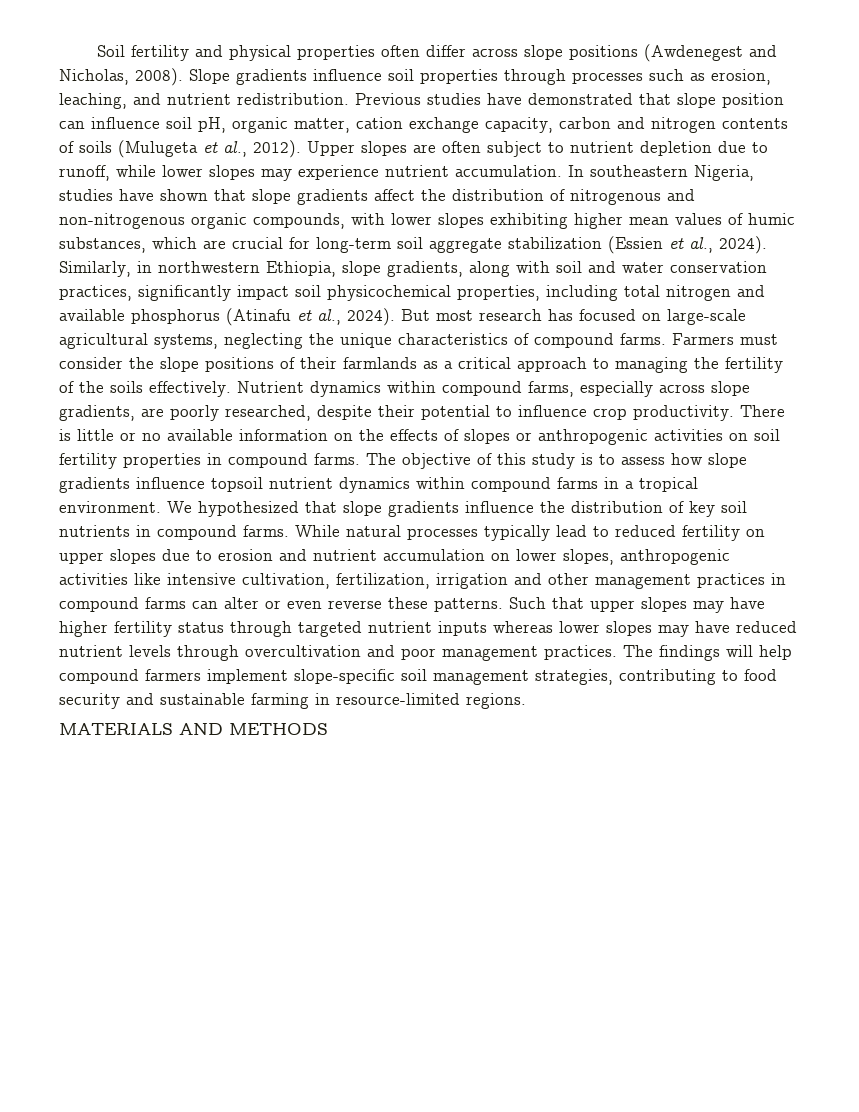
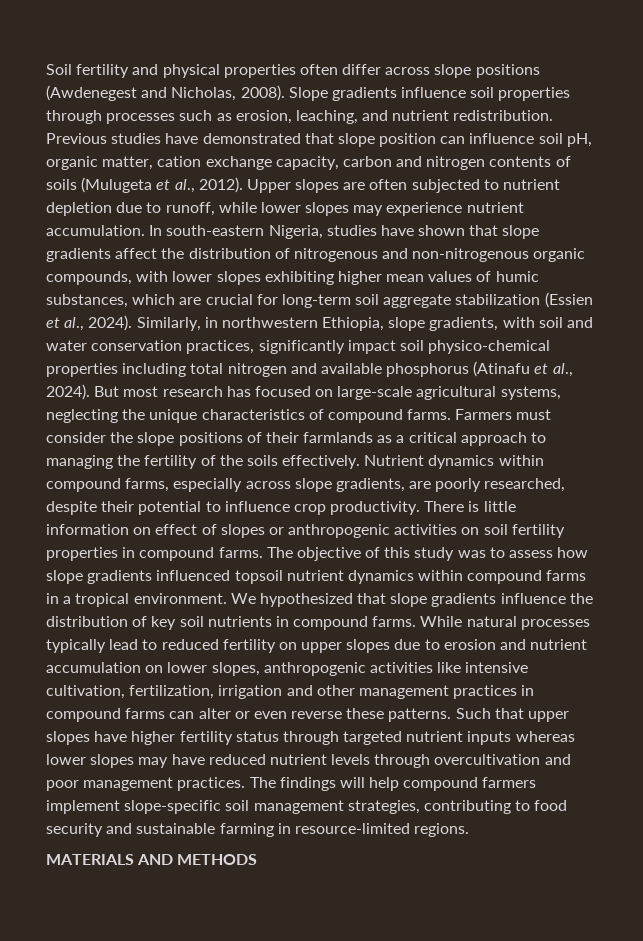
[487,141,542,157] subject -> [411,179,480,193] subjected
[590,165,688,177] southeastern -> [166,225,265,236] south-eastern
[469,261,510,277] along -> (499, 324) none
[327,285,540,301] physicochemical properties, -> [428,340,551,354] [46,363,118,377] physico-chemical properties
[120,429,438,441] or no available information on the effects -> [46,524,198,535] information on effect
[581,453,593,465] is -> [457,550,486,558] was
[136,477,205,489] influence -> [156,570,231,581] influenced
[693,601,724,613] may -> (90, 738) none

